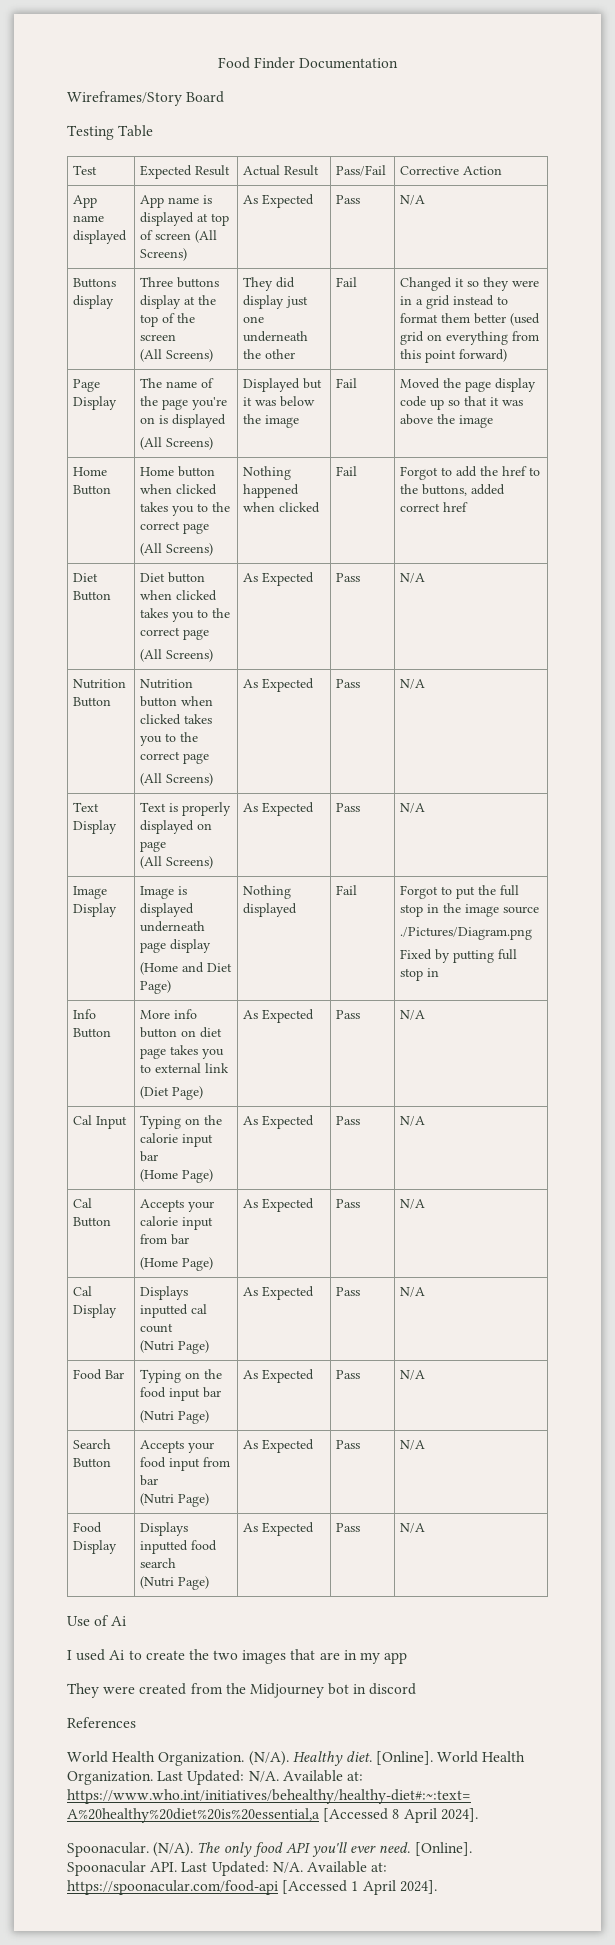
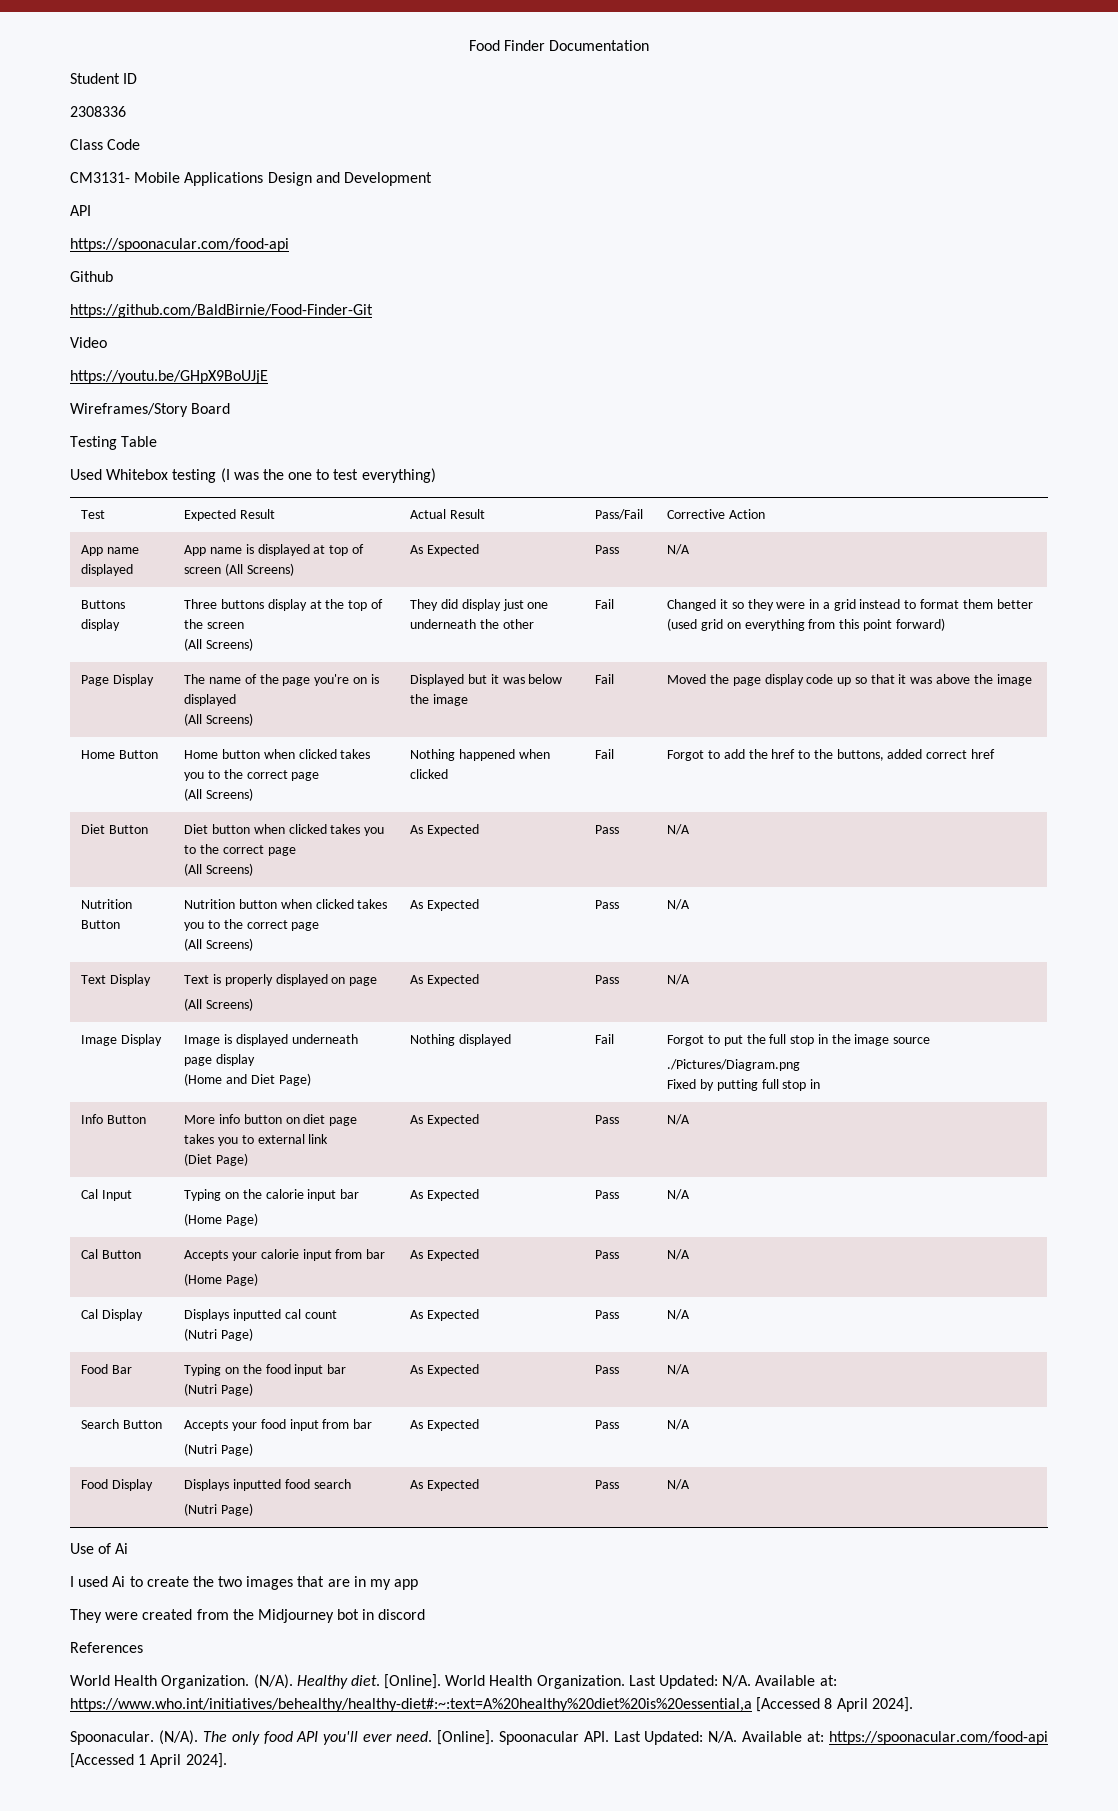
[67,91,225,106] [67,125,154,140] Wireframes/Story Board // Testing Table -> [70,73,138,84] [70,106,126,117] [70,139,141,150] [70,172,432,186] [70,205,91,216] [70,238,289,252] [70,271,113,282] [70,304,373,318] [70,337,107,348] [70,370,268,384] [70,403,231,417] [70,436,158,450] [70,468,436,483] Student ID // 2308336 // Class Code // CM3131- Mobile Applications Design and Development // API // https://spoonacular.com/food-api // Github // https://github.com/BaldBirnie/Food-Finder-Git // Video // https://youtu.be/GHpX9BoUJjE // Wireframes/Story Board // Testing Table // Used Whitebox testing (I was the one to test everything)

